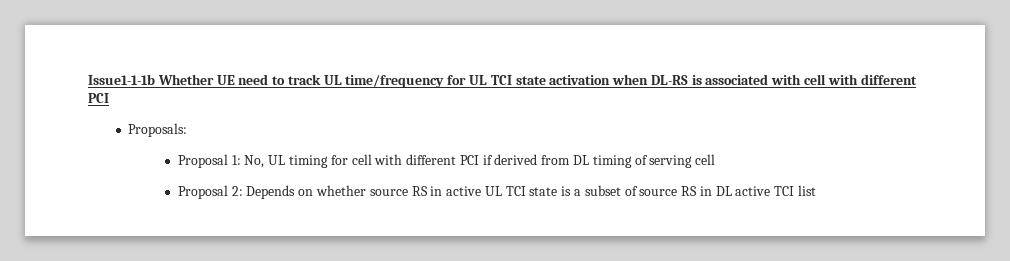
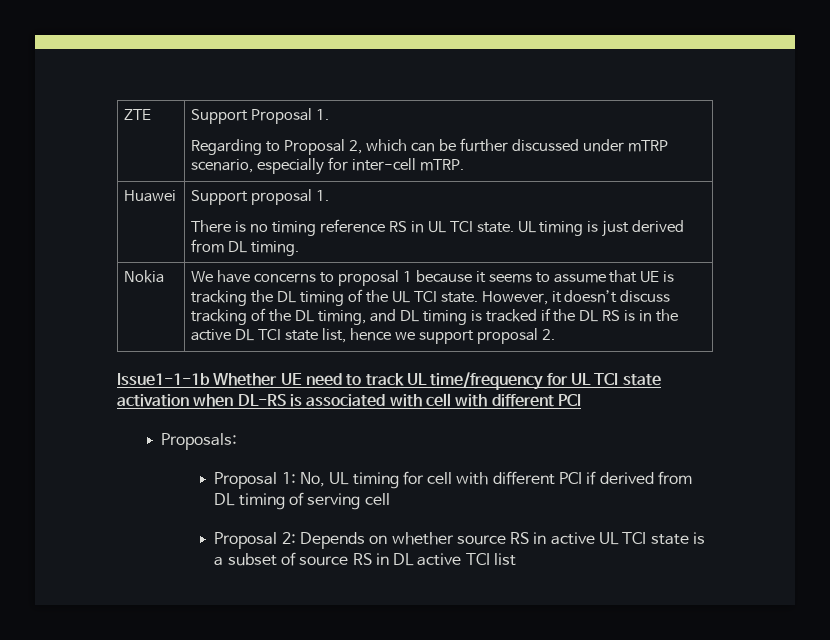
(88, 79) none -> [124,109,152,120] [191,108,330,124] [191,138,668,155] [191,157,465,175] [124,190,177,202] [191,189,330,205] [191,219,685,237] [191,239,300,256] [124,270,165,283] [191,270,675,286] [191,289,671,306] [191,308,679,325] [191,328,555,344] ZTE | Support Proposal 1. // Regarding to Proposal 2, which can be further discussed under mTRP scenario, especially for inter-cell mTRP. // Huawei | Support proposal 1. // There is no timing reference RS in UL TCI state. UL timing is just derived from DL timing. // Nokia | We have concerns to proposal 1 because it seems to assume that UE is tracking the DL timing of the UL TCI state. However, it doesn’t discuss tracking of the DL timing, and DL timing is tracked if the DL RS is in the active DL TCI state list, hence we support proposal 2. //

